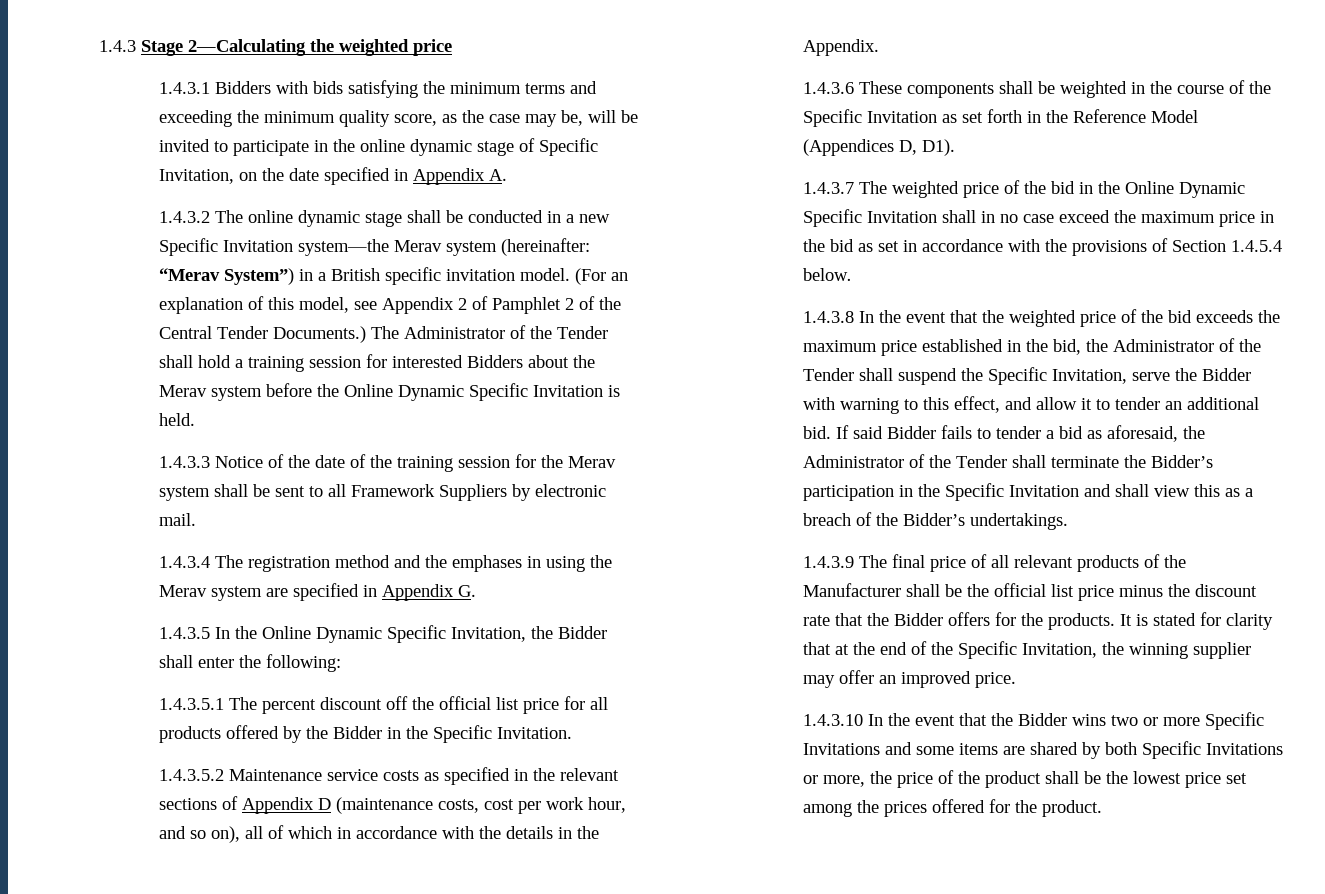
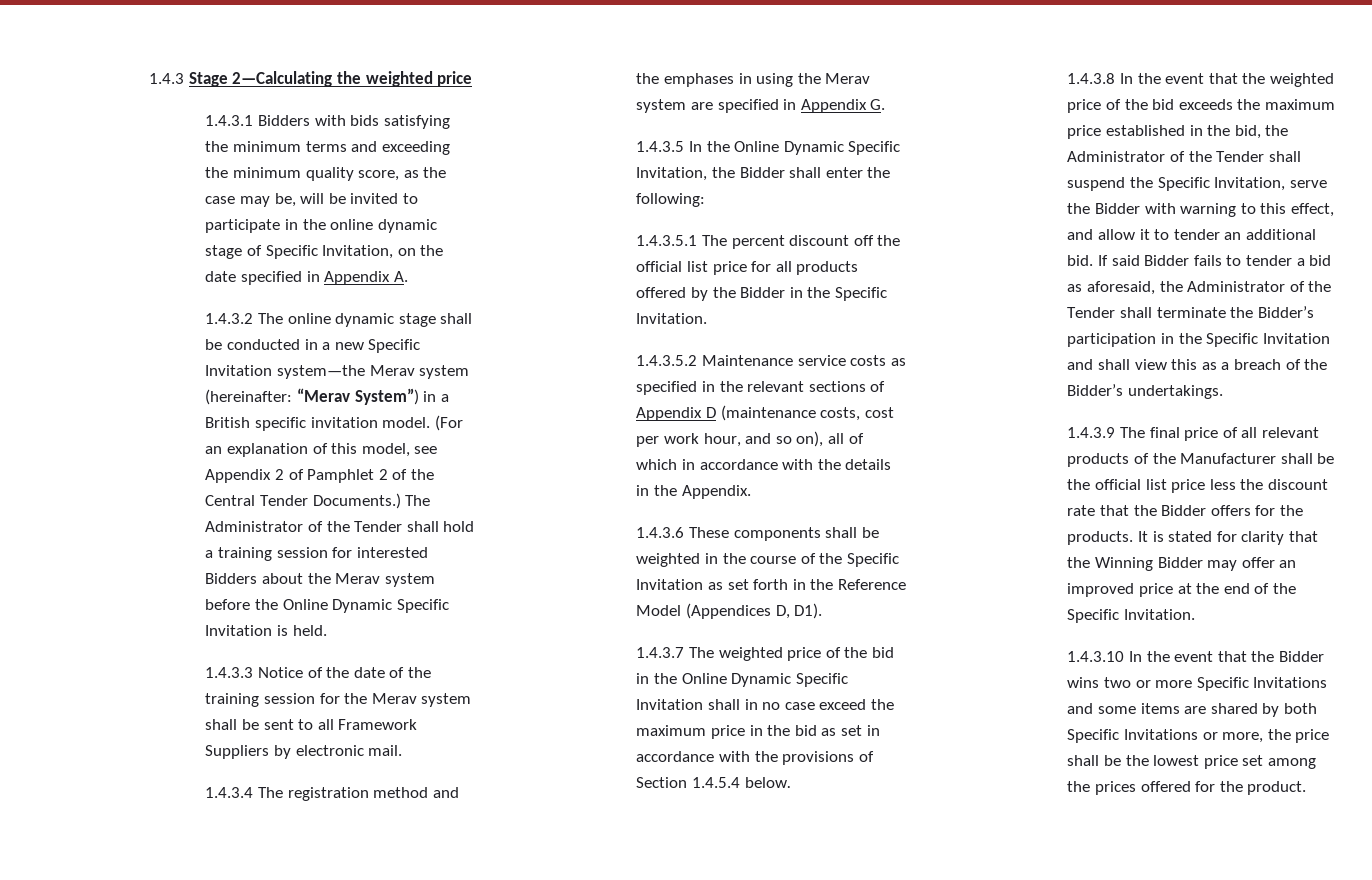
[1118,585,1163,597] minus -> [1209,479,1236,490] less
(831, 648) none -> [1067,557,1297,571] [1067,583,1173,597] the Winning Bidder may offer an improved price
[1021,642,1251,659] [802,670,1016,688] Invitation, the winning supplier may offer an improved price. -> [1123,609,1195,620] Invitation.
[937,770,1041,788] of the product -> (1330, 736) none

